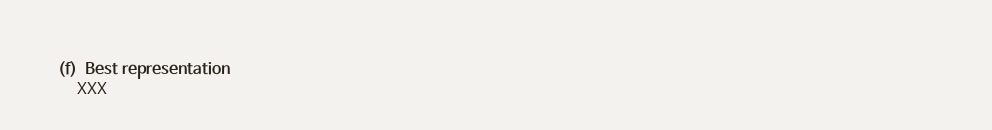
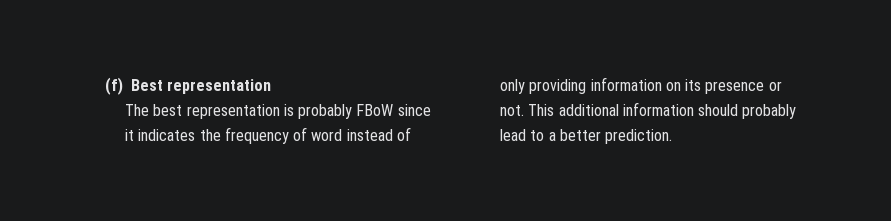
[77,82,108,94] XXX -> [124,104,431,119] [124,127,412,144] [499,77,782,94] [499,102,797,119] [499,129,673,144] The best representation is probably FBoW since it indicates the frequency of word instead of only providing information on its presence or not. This additional information should probably lead to a better prediction.

